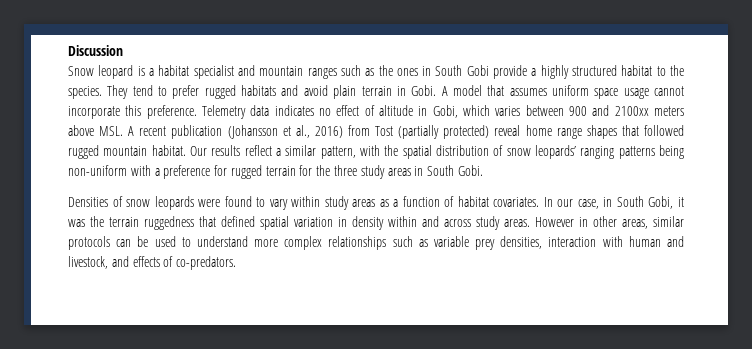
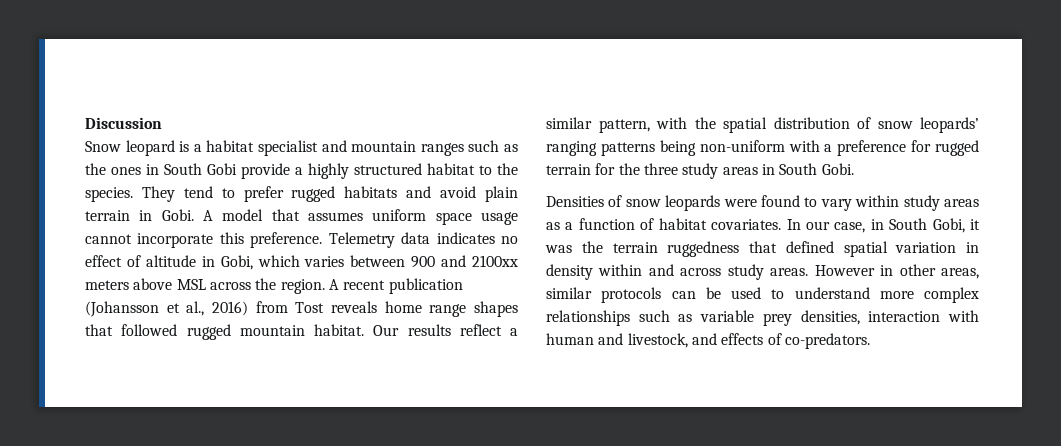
[99,126,124,136] MSL. -> [176,278,325,294] MSL across the region.
[398,125,521,139] (partially protected) reveal -> [331,301,377,313] reveals

